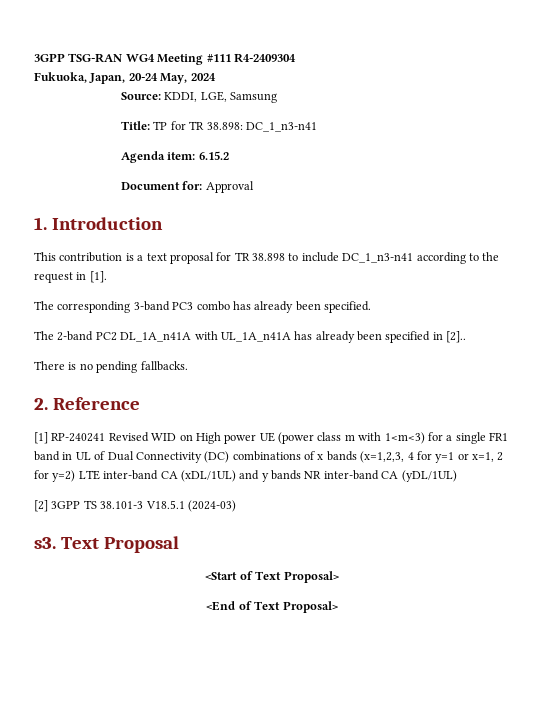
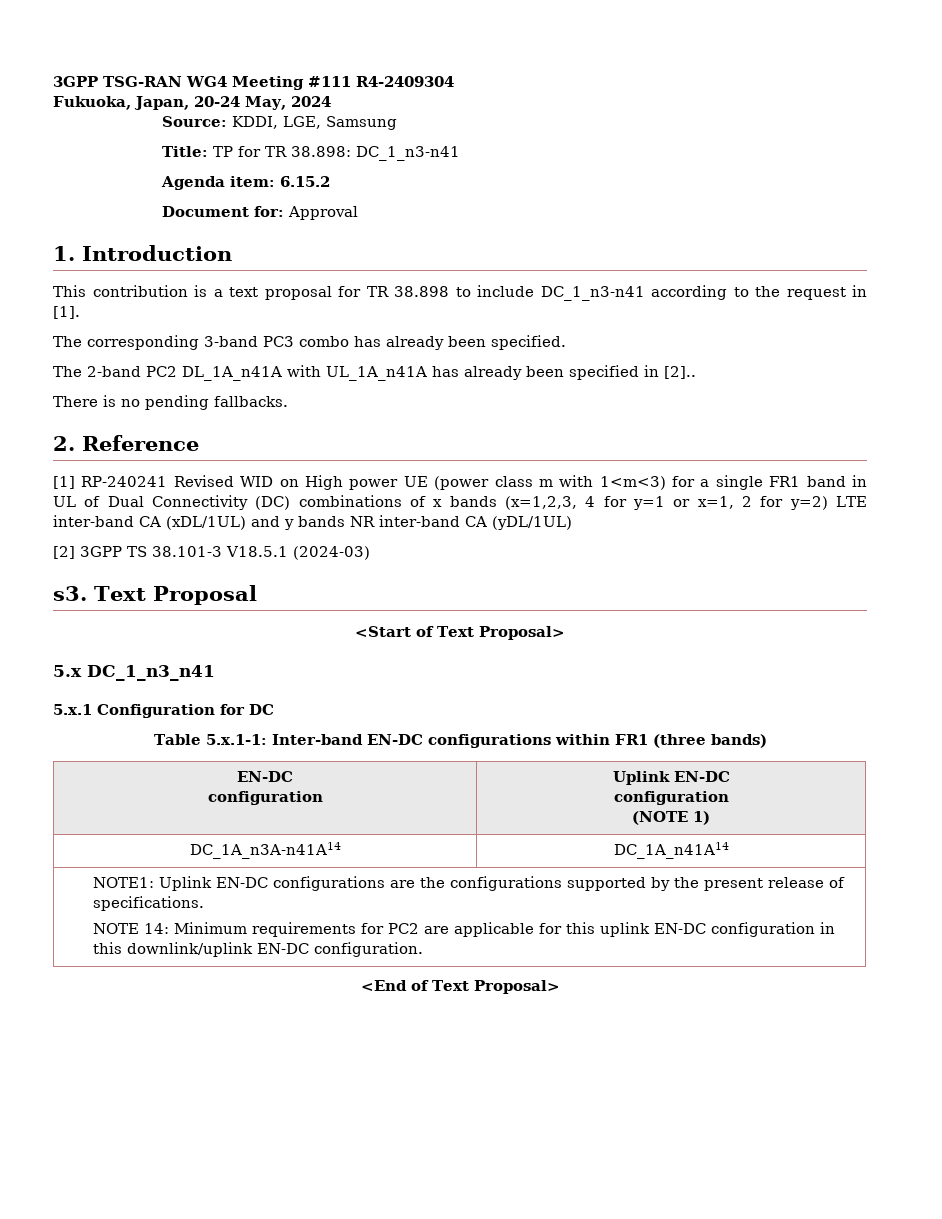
(339, 577) none -> [53,665,215,681] [53,704,274,718] [153,734,767,748] [237,771,293,782] [207,791,323,805] [612,771,730,785] [613,791,729,805] [632,811,710,825] [189,842,341,859] [613,842,729,859] [93,876,846,891] [93,896,205,911] [93,922,836,937] [93,942,424,957] // 5.x DC_1_n3_n41 // 5.x.1 Configuration for DC // Table 5.x.1-1: Inter-band EN-DC configurations within FR1 (three bands) // EN-DC // configuration | Uplink EN-DC // configuration // (NOTE 1) // DC_1A_n3A-n41A14 | DC_1A_n41A14 // NOTE1: Uplink EN-DC configurations are the configurations supported by the present release of specifications. // NOTE 14: Minimum requirements for PC2 are applicable for this uplink EN-DC configuration in this downlink/uplink EN-DC configuration.

